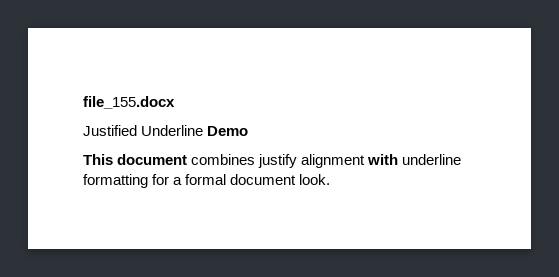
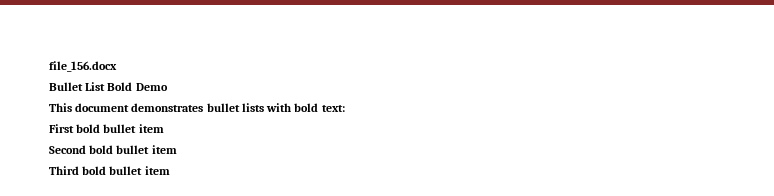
[83,96,175,109] [83,125,204,136] file_155.docx // Justified Underline -> [49,61,117,72] [49,82,133,91] file_156.docx // Bullet List Bold
[191,154,462,168] [83,174,331,188] combines justify alignment with underline formatting for a formal document look. -> [131,103,345,112] [49,124,164,133] [49,145,177,154] [49,166,170,175] demonstrates bullet lists with bold text: // First bold bullet item // Second bold bullet item // Third bold bullet item

